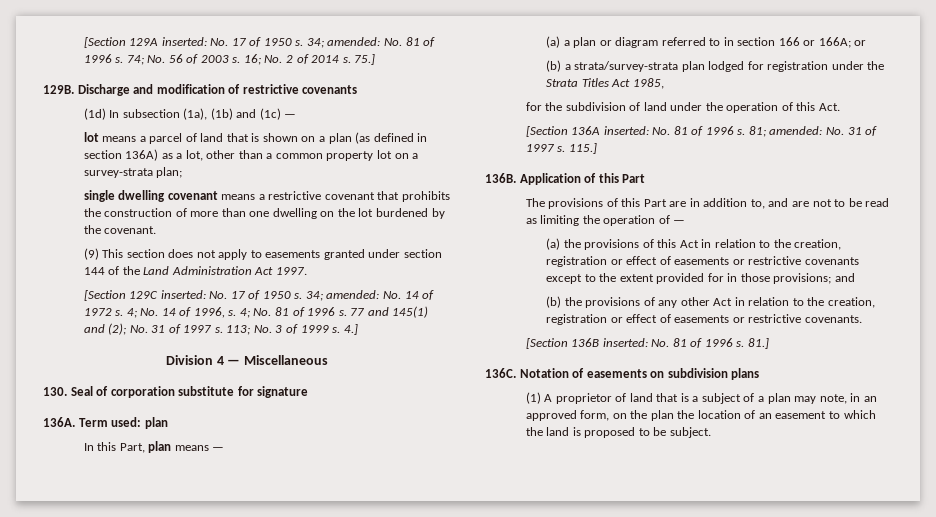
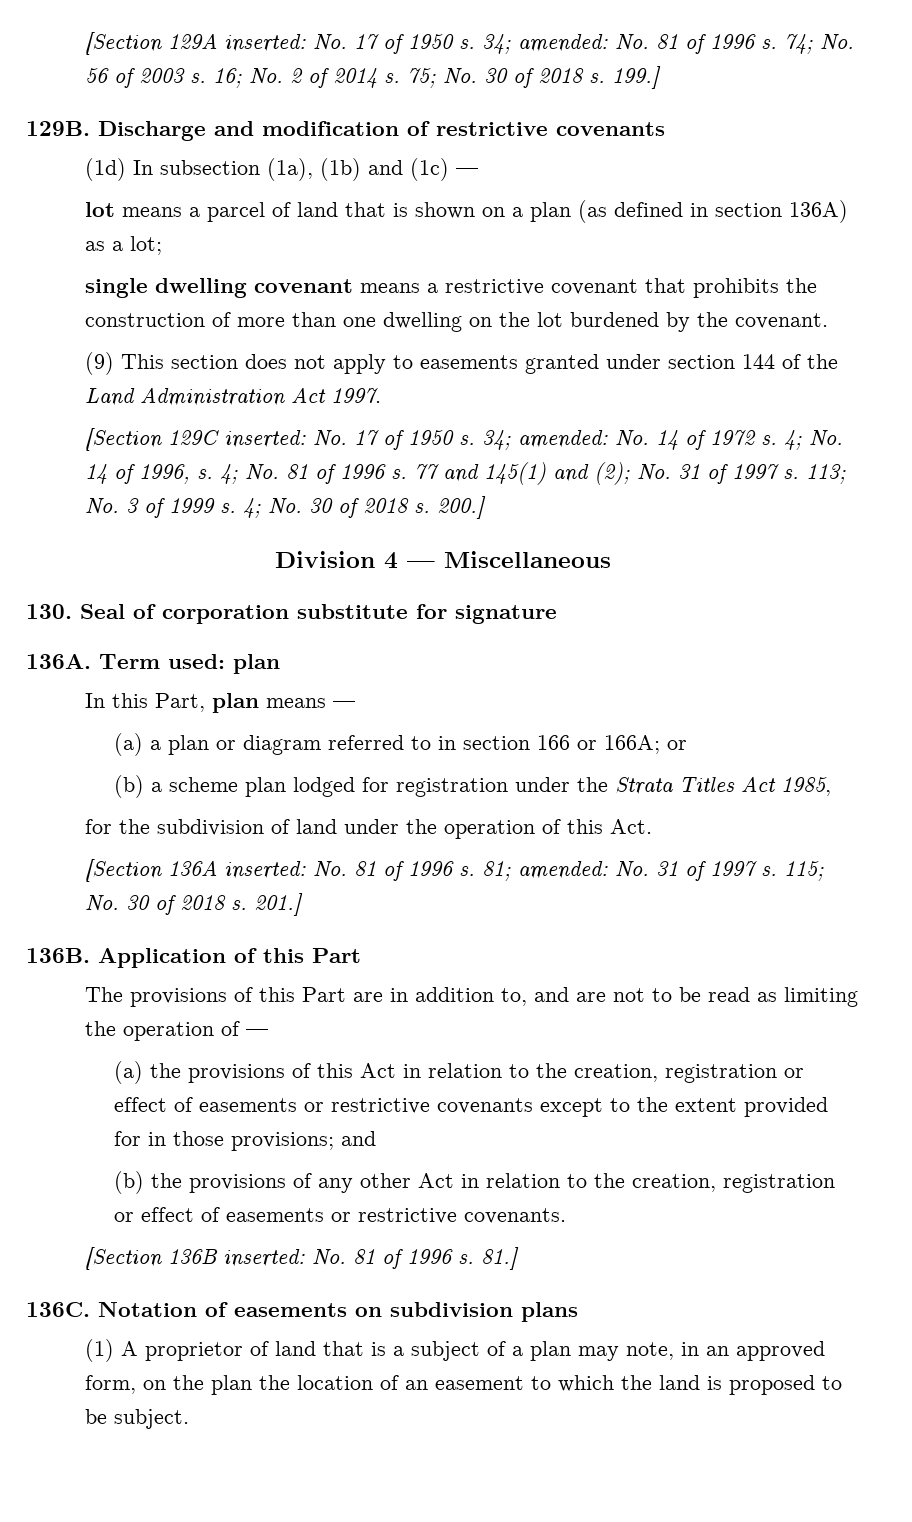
[354,54,376,65] 75.] -> [406,66,661,89] 75; No. 30 of 2018 s. 199.]
[185,150,419,161] [83,167,183,178] lot, other than a common property lot on a survey-strata plan; -> [129,236,162,255] lot;
[343,324,358,335] 4.] -> [242,496,486,519] 4; No. 30 of 2018 s. 200.]
[574,61,679,72] strata/survey-strata -> [169,777,239,792] scheme
[568,143,597,154] 115.] -> [783,861,824,881] [84,893,303,916] 115; No. 30 of 2018 s. 201.]

